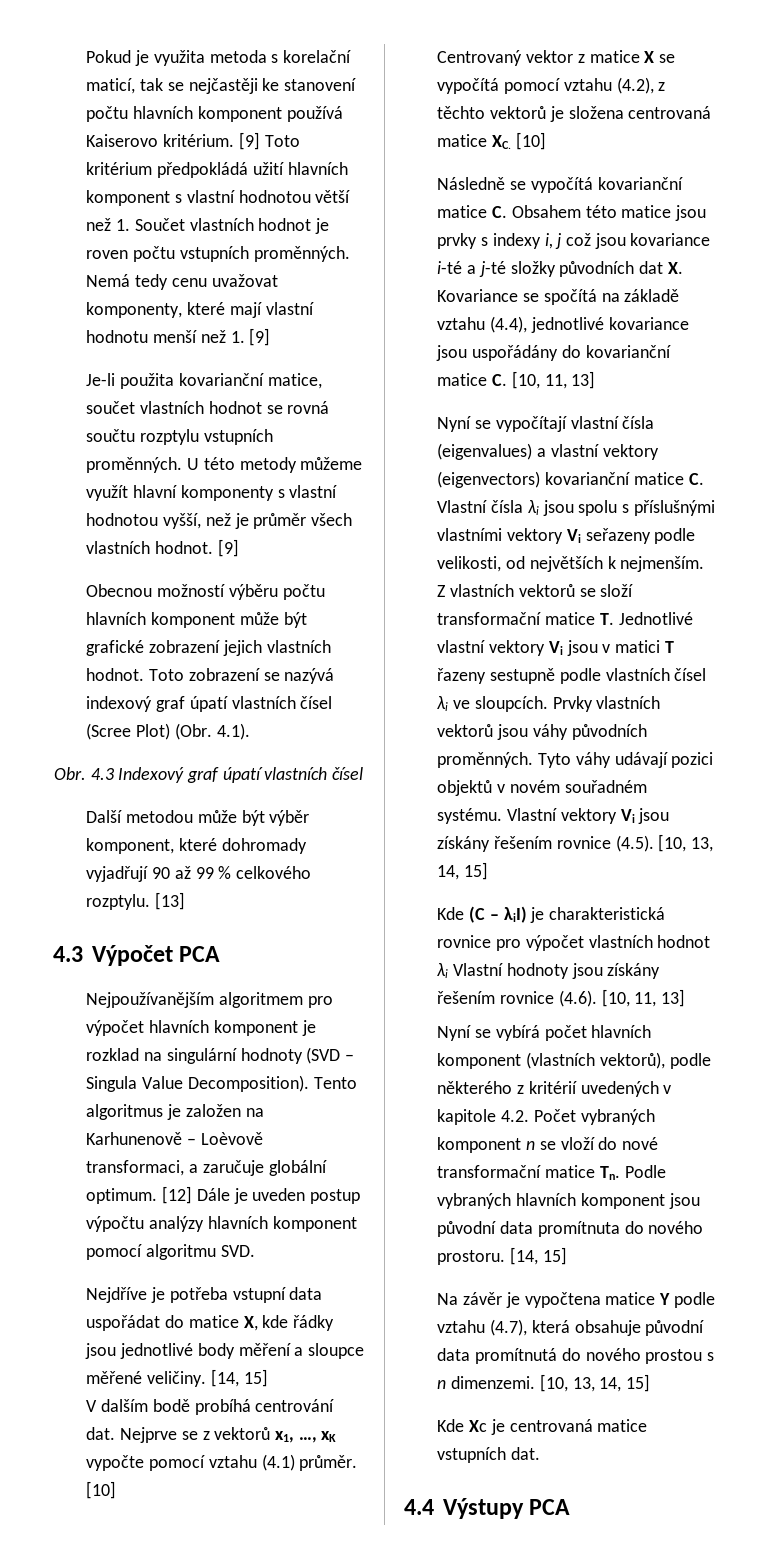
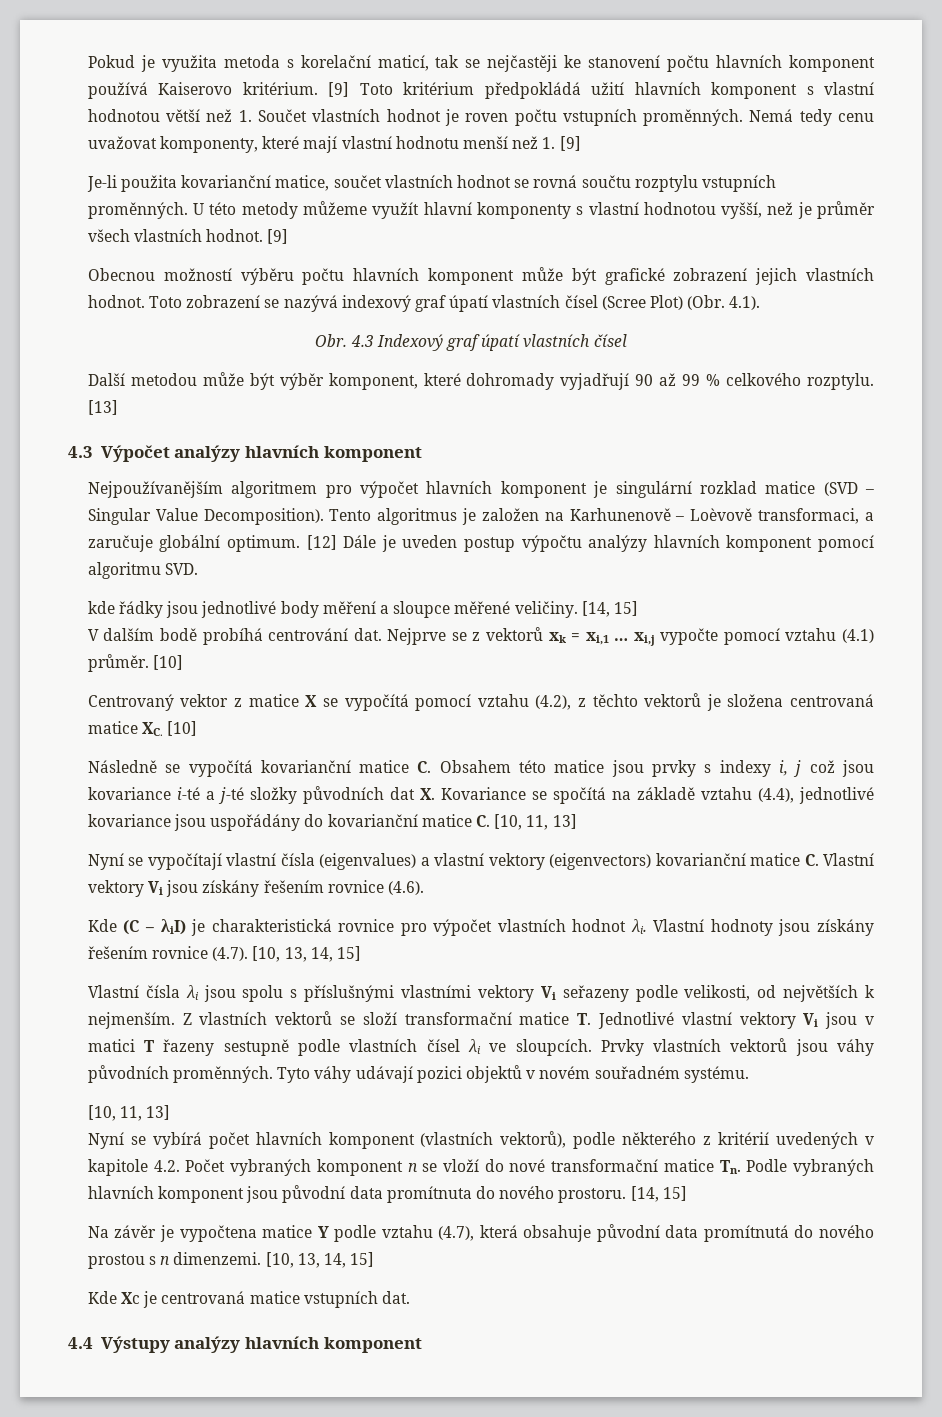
[179,946,221,962] PCA -> [174,445,422,462] analýzy hlavních komponent
[86,1048,303,1064] rozklad na singulární hodnoty -> [615,481,816,498] singulární rozklad matice
[86,1076,138,1092] Singula -> [87,508,151,525] Singular
[86,1287,323,1303] [86,1315,258,1331] Nejdříve je potřeba vstupní data uspořádat do matice X, -> (199, 569) none
[274,1431,337,1443] x1, …, xK -> [548,632,655,646] xk = xi,1 … xi,j
(488, 506) none -> [87,880,424,897] [87,919,875,936] [87,946,361,962] [87,985,139,998] vektory Vi jsou získány řešením rovnice (4.6). // Kde (C – λiI) je charakteristická rovnice pro výpočet vlastních hodnot λi. Vlastní hodnoty jsou získány řešením rovnice (4.7). [10, 13, 14, 15] // Vlastní
[507,808,670,824] [437,834,713,852] [437,862,489,880] [437,906,665,923] [437,935,711,951] [437,963,661,979] [437,990,597,1007] Vlastní vektory Vi jsou získány řešením rovnice (4.5). [10, 13, 14, 15] // Kde (C – λiI) je charakteristická rovnice pro výpočet vlastních hodnot λi Vlastní hodnoty jsou získány řešením rovnice (4.6). -> (749, 1074) //
[529,1499,571,1515] PCA -> [174,1336,422,1353] analýzy hlavních komponent

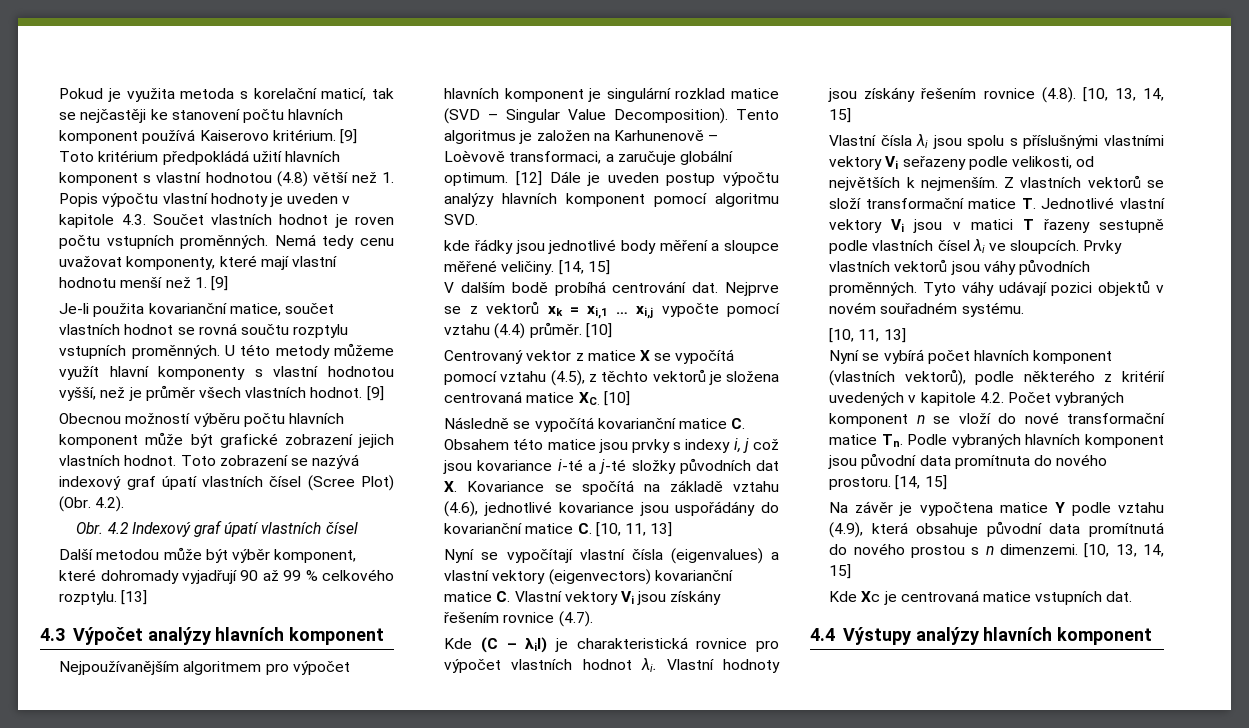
(160, 115) none -> [276,171,308,187] (4.8)
(252, 116) none -> [59,193,351,207] [59,214,146,228] Popis výpočtu vlastní hodnoty je uveden v kapitole 4.3.
[729,296,761,310] 4.1). -> [95,496,125,512] 4.2).
[350,335,374,347] 4.3 -> [107,522,129,534] 4.2
[841,629,874,643] (4.1) -> [494,323,526,339] (4.4)
[535,695,572,710] (4.2), -> [550,370,585,386] (4.5),
[757,788,794,803] (4.4), -> [444,501,479,517] (4.6),
[387,881,424,895] (4.6). -> [558,611,593,627] (4.7).
[212,947,249,961] (4.7). -> [1041,87,1076,103] (4.8).
[438,1226,475,1241] (4.7), -> [829,522,864,538] (4.9),

